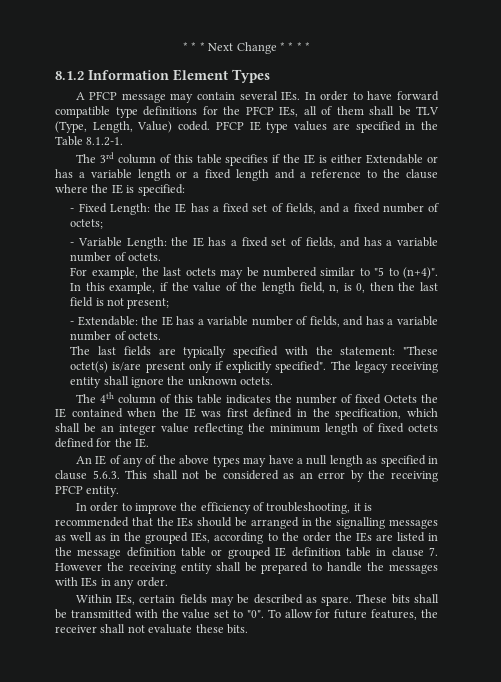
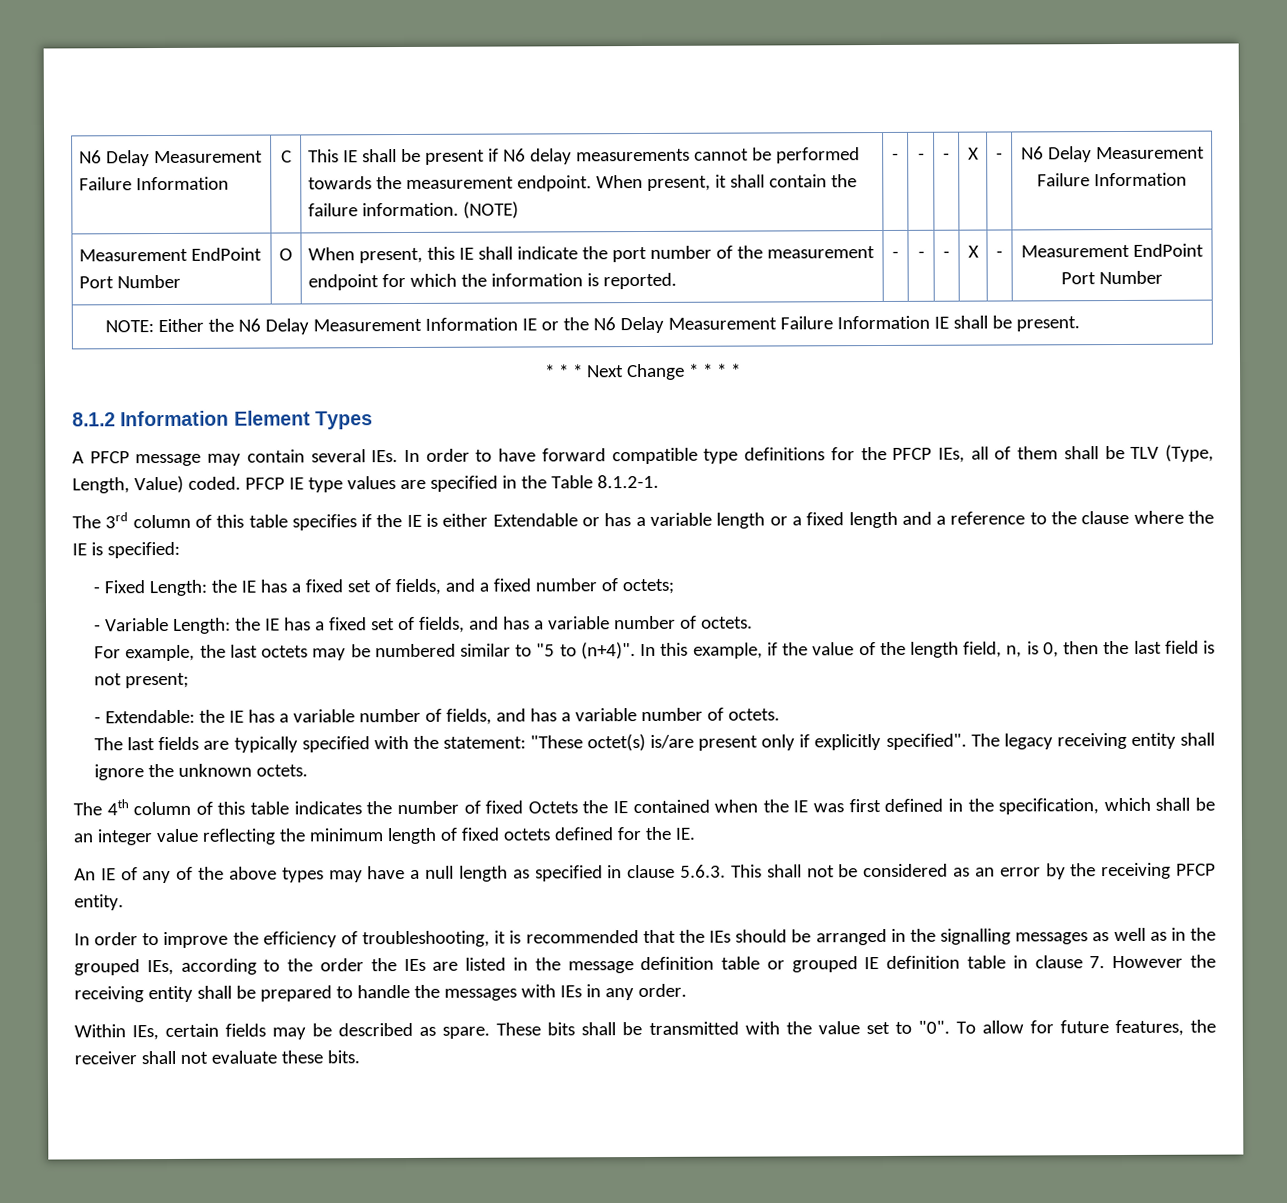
(183, 46) none -> [79,150,264,167] [79,176,230,191] [280,150,292,163] [308,147,861,165] [308,174,858,192] [308,201,520,219] [892,152,899,160] [917,152,925,160] [943,152,950,160] [967,147,979,160] [996,152,1003,160] [1020,146,1205,163] [1037,172,1187,187] [79,247,263,262] [79,274,182,289] [279,248,293,261] [308,245,876,264] [308,272,678,291] [892,250,899,258] [917,250,925,258] [943,250,950,258] [967,245,979,258] [996,250,1003,258] [1021,243,1204,258] [1061,270,1163,285] [104,315,1080,335] N6 Delay Measurement Failure Information | C | This IE shall be present if N6 delay measurements cannot be performed towards the measurement endpoint. When present, it shall contain the failure information. (NOTE) | - | - | - | X | - | N6 Delay Measurement Failure Information // Measurement EndPoint Port Number | O | When present, this IE shall indicate the port number of the measurement endpoint for which the information is reported. | - | - | - | X | - | Measurement EndPoint Port Number // NOTE: Either the N6 Delay Measurement Information IE or the N6 Delay Measurement Failure Information IE shall be present. //

